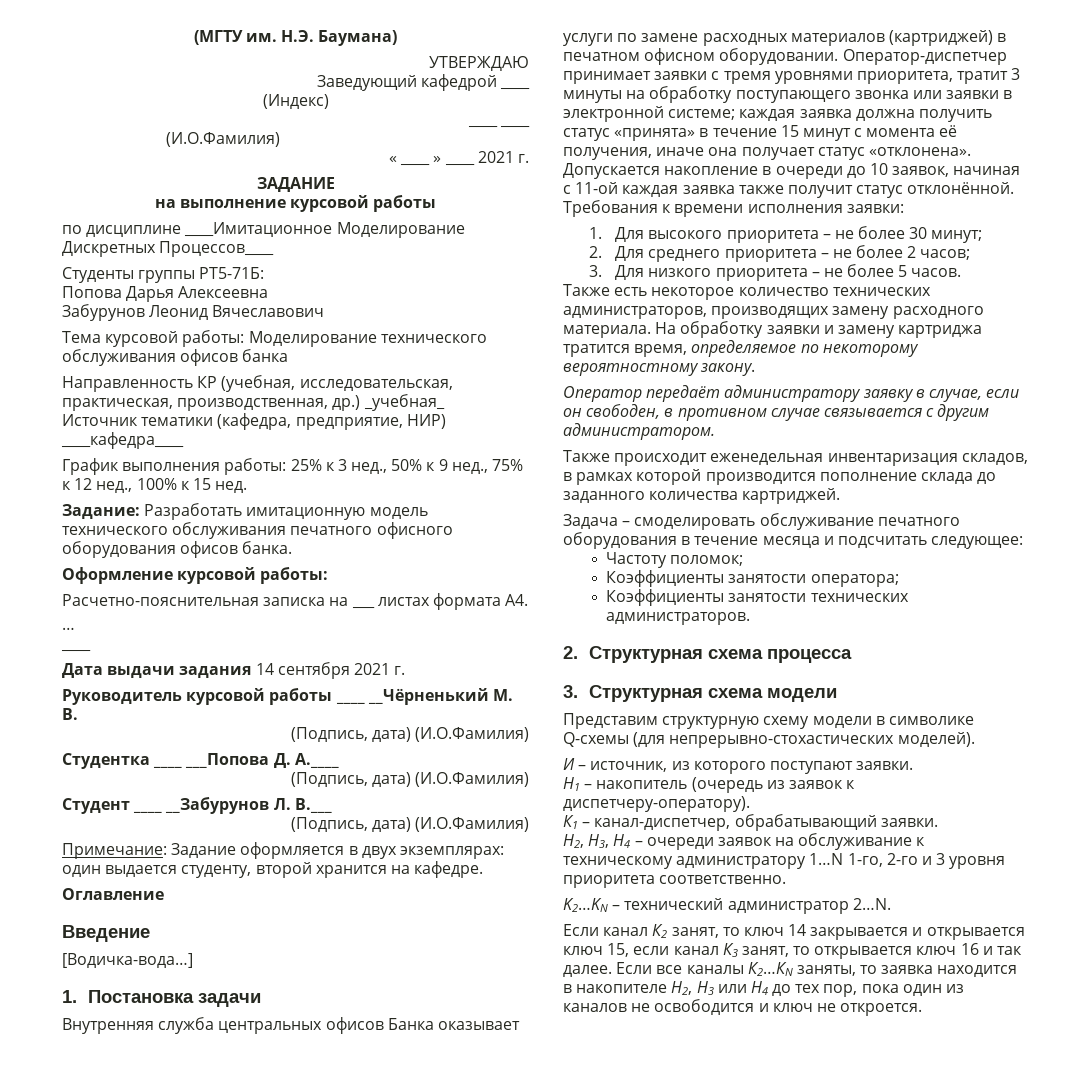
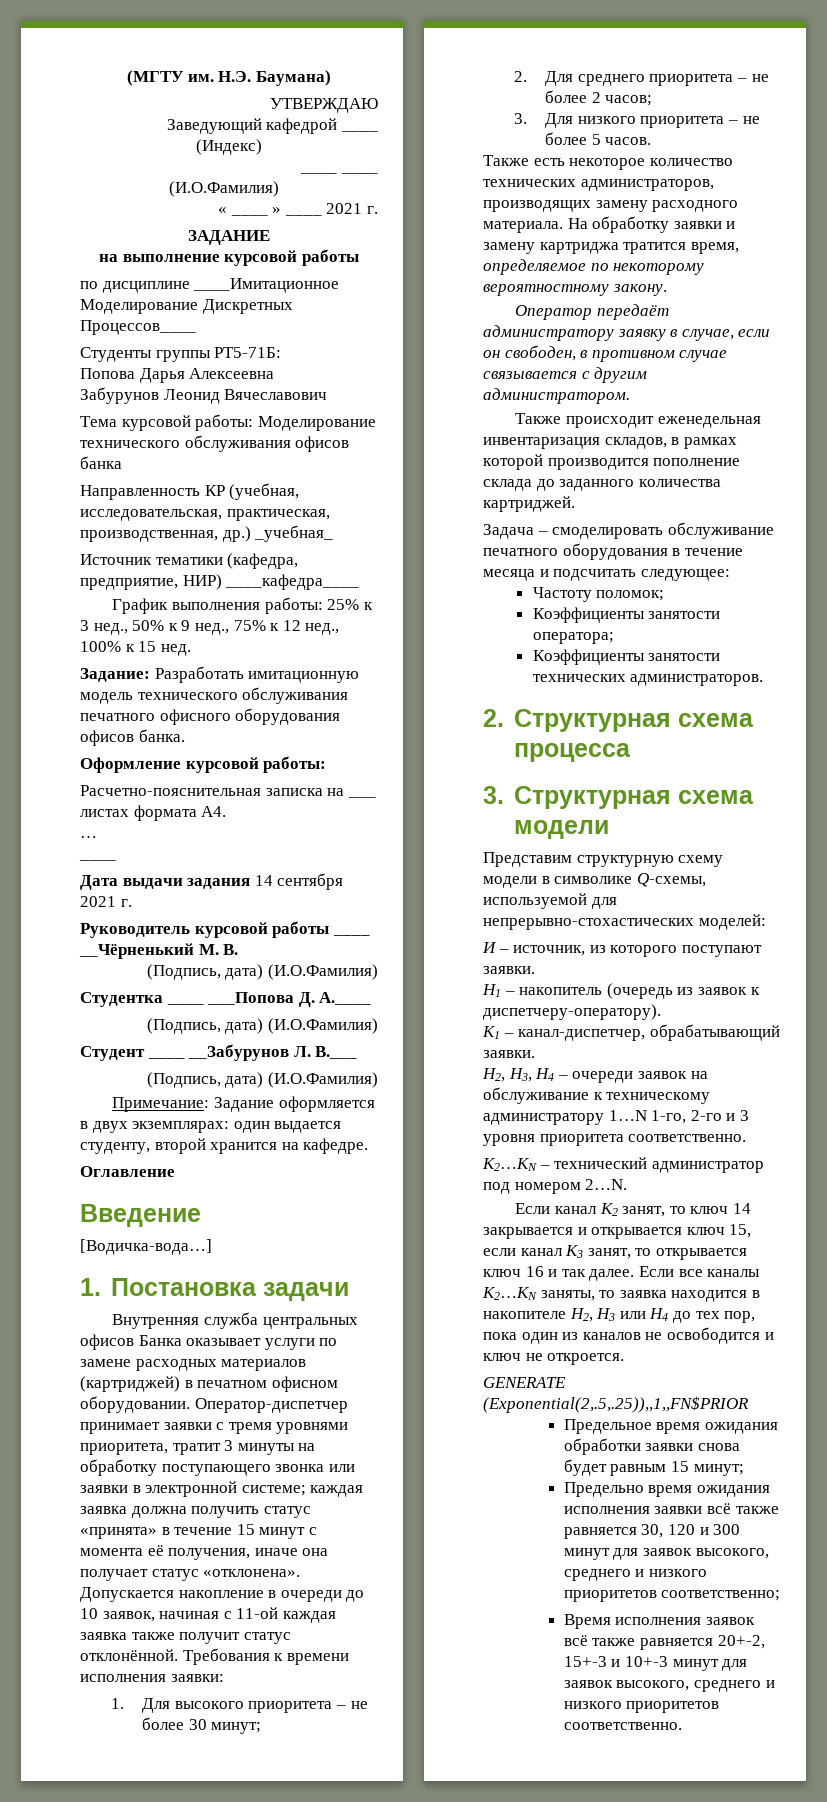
[563,732,975,748] Q-схемы (для непрерывно-стохастических моделей). -> [636,873,706,887] [483,893,617,909] [483,914,766,930] Q-схемы, используемой для непрерывно-стохастических моделей:
(849, 907) none -> [483,1182,581,1194] под номером
(923, 1009) none -> [483,1377,566,1388] [483,1396,749,1413] [563,1419,779,1434] [563,1438,741,1455] [563,1459,744,1476] [563,1482,771,1497] [563,1503,779,1514] [563,1524,741,1539] [563,1548,769,1560] [563,1569,708,1581] [563,1590,781,1602] [563,1614,756,1629] [563,1635,765,1650] [563,1656,748,1671] [563,1680,775,1692] [563,1701,720,1713] [563,1722,682,1730] // GENERATE (Exponential(2,.5,.25)),,1,,FN$PRIOR // Предельное время ожидания обработки заявки снова будет равным 15 минут; // Предельно время ожидания исполнения заявки всё также равняется 30, 120 и 300 минут для заявок высокого, среднего и низкого приоритетов соответственно; // Время исполнения заявок всё также равняется 20+-2, 15+-3 и 10+-3 минут для заявок высокого, среднего и низкого приоритетов соответственно.

